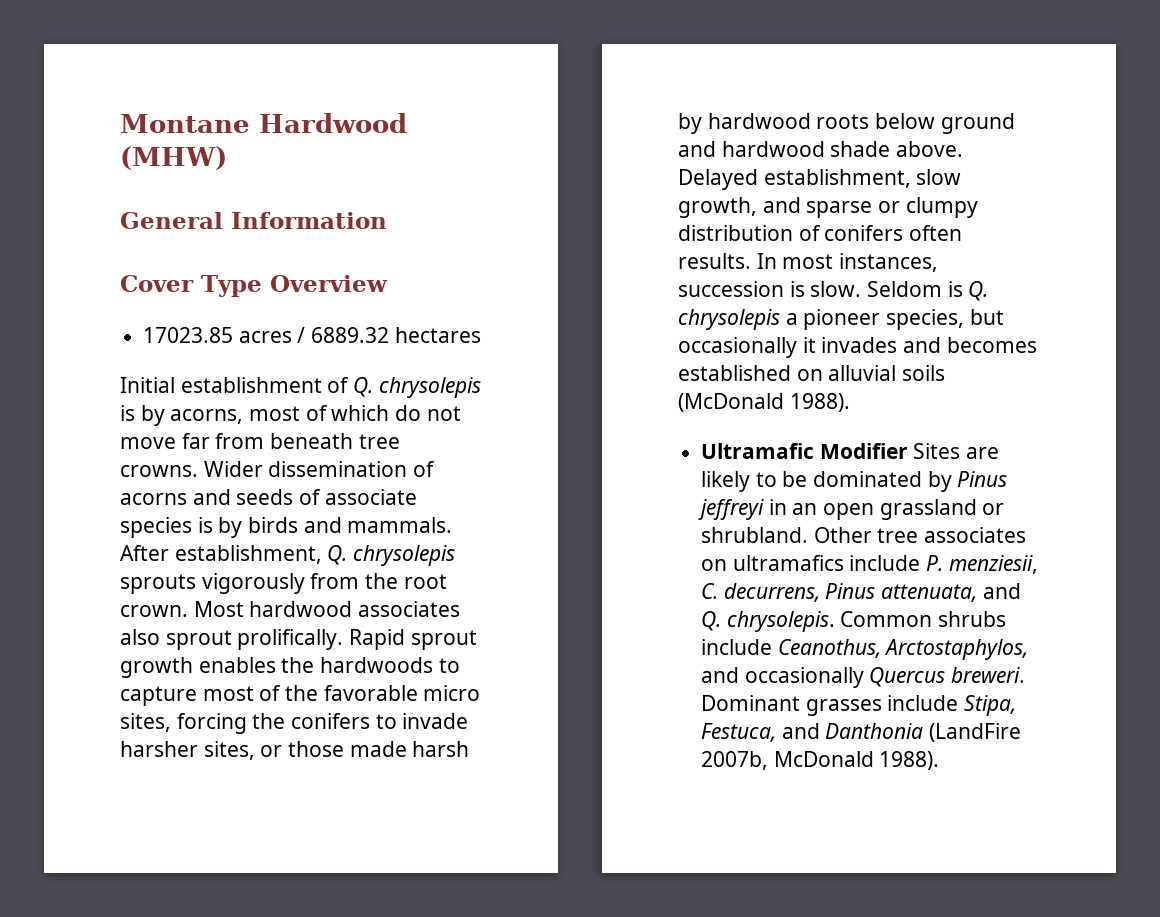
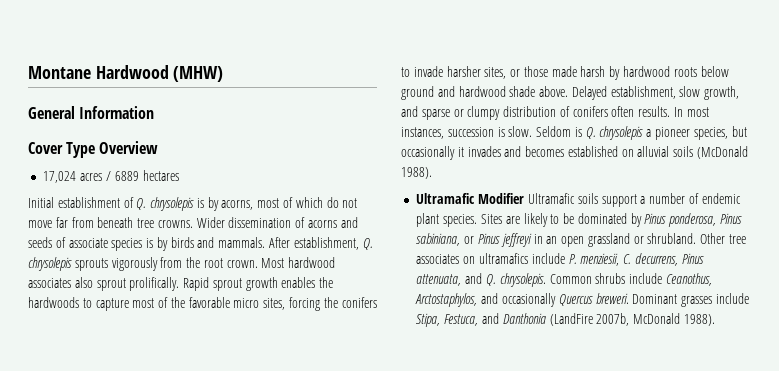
[143,327,234,343] 17023.85 -> [43,171,77,183] 17,024
[311,327,390,343] 6889.32 -> [114,171,139,181] 6889
(908, 451) none -> [527,193,741,207] [416,213,478,227] Ultramafic soils support a number of endemic plant species.
(1008, 479) none -> [668,213,742,227] [416,233,500,246] ponderosa, Pinus sabiniana, or Pinus

